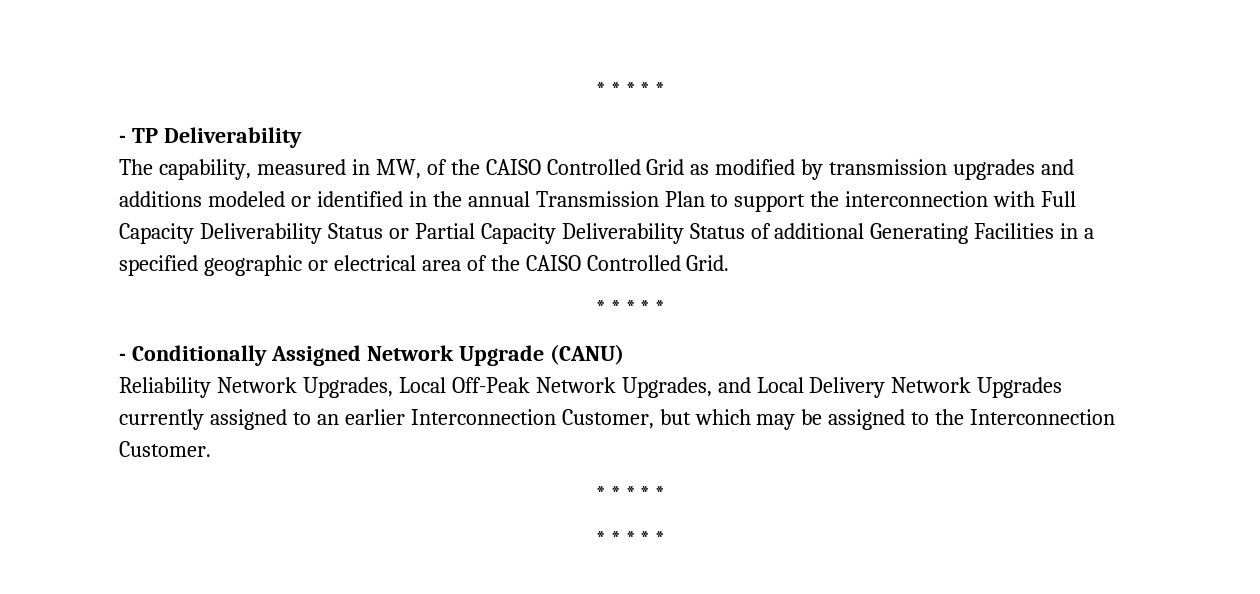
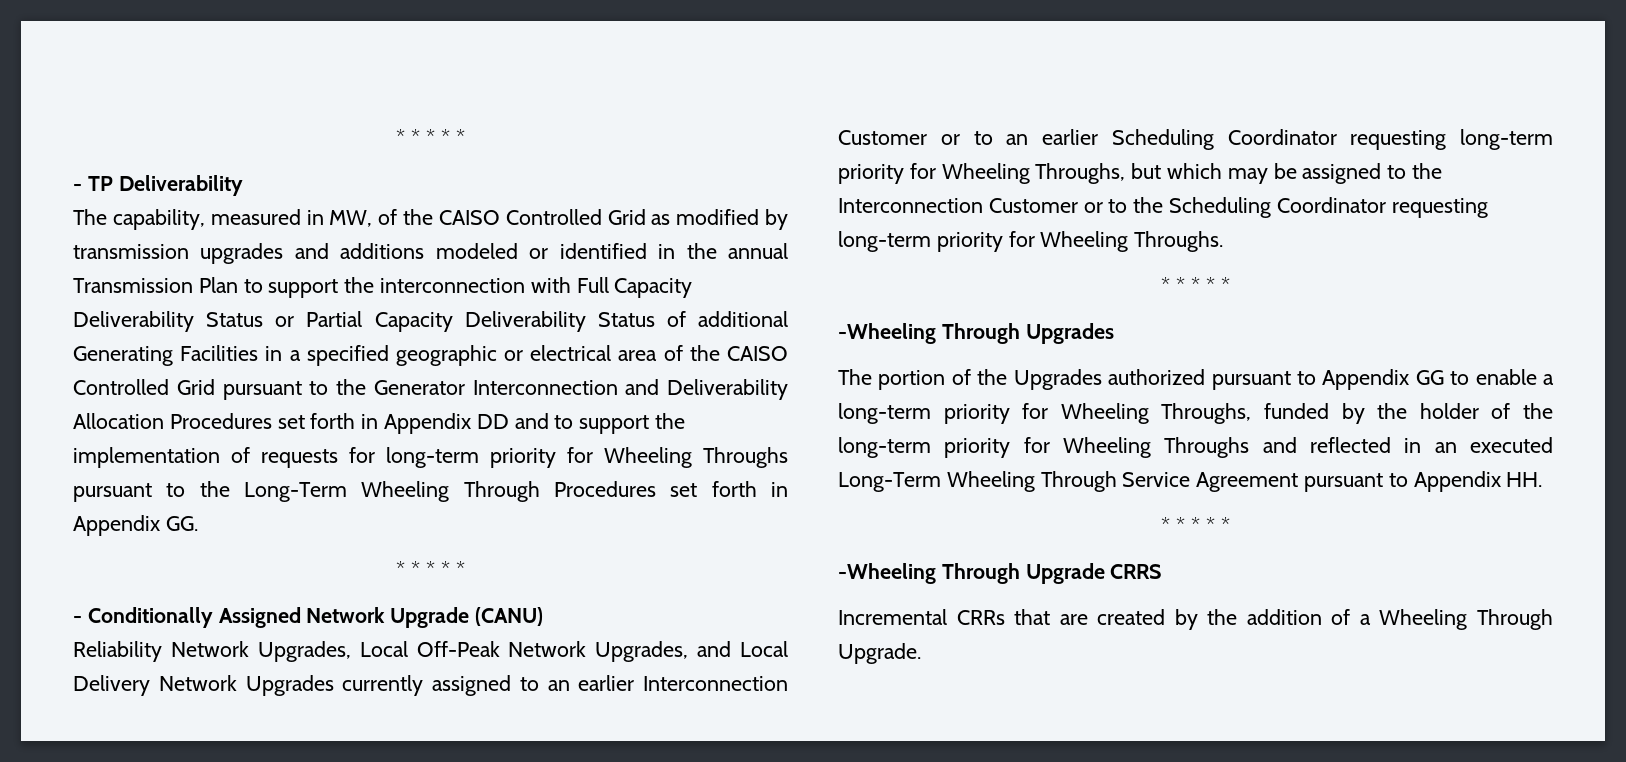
[686,255,730,271] Grid. -> [176,379,788,400] [73,413,686,434] [73,447,788,468] [73,481,789,502] [73,515,198,536] Grid pursuant to the Generator Interconnection and Deliverability Allocation Procedures set forth in Appendix DD and to support the implementation of requests for long-term priority for Wheeling Throughs pursuant to the Long-Term Wheeling Through Procedures set forth in Appendix GG.
[561,409,654,429] Customer, -> [838,129,1553,150] [838,163,1126,184] Customer or to an earlier Scheduling Coordinator requesting long-term priority for Wheeling Throughs,
[119,441,211,457] [595,486,665,502] [595,531,665,547] Customer. // * * * * * // * * * * * -> [988,197,1488,218] [838,231,1224,252] [1161,277,1230,293] [838,323,1114,344] [838,369,1554,390] [838,403,1553,424] [838,437,1553,458] [838,471,1543,492] [1161,517,1230,533] [838,563,1162,584] [838,609,1553,630] [838,643,921,664] Customer or to the Scheduling Coordinator requesting long-term priority for Wheeling Throughs. // * * * * * // -Wheeling Through Upgrades // The portion of the Upgrades authorized pursuant to Appendix GG to enable a long-term priority for Wheeling Throughs, funded by the holder of the long-term priority for Wheeling Throughs and reflected in an executed Long-Term Wheeling Through Service Agreement pursuant to Appendix HH. // * * * * * // -Wheeling Through Upgrade CRRS // Incremental CRRs that are created by the addition of a Wheeling Through Upgrade.

